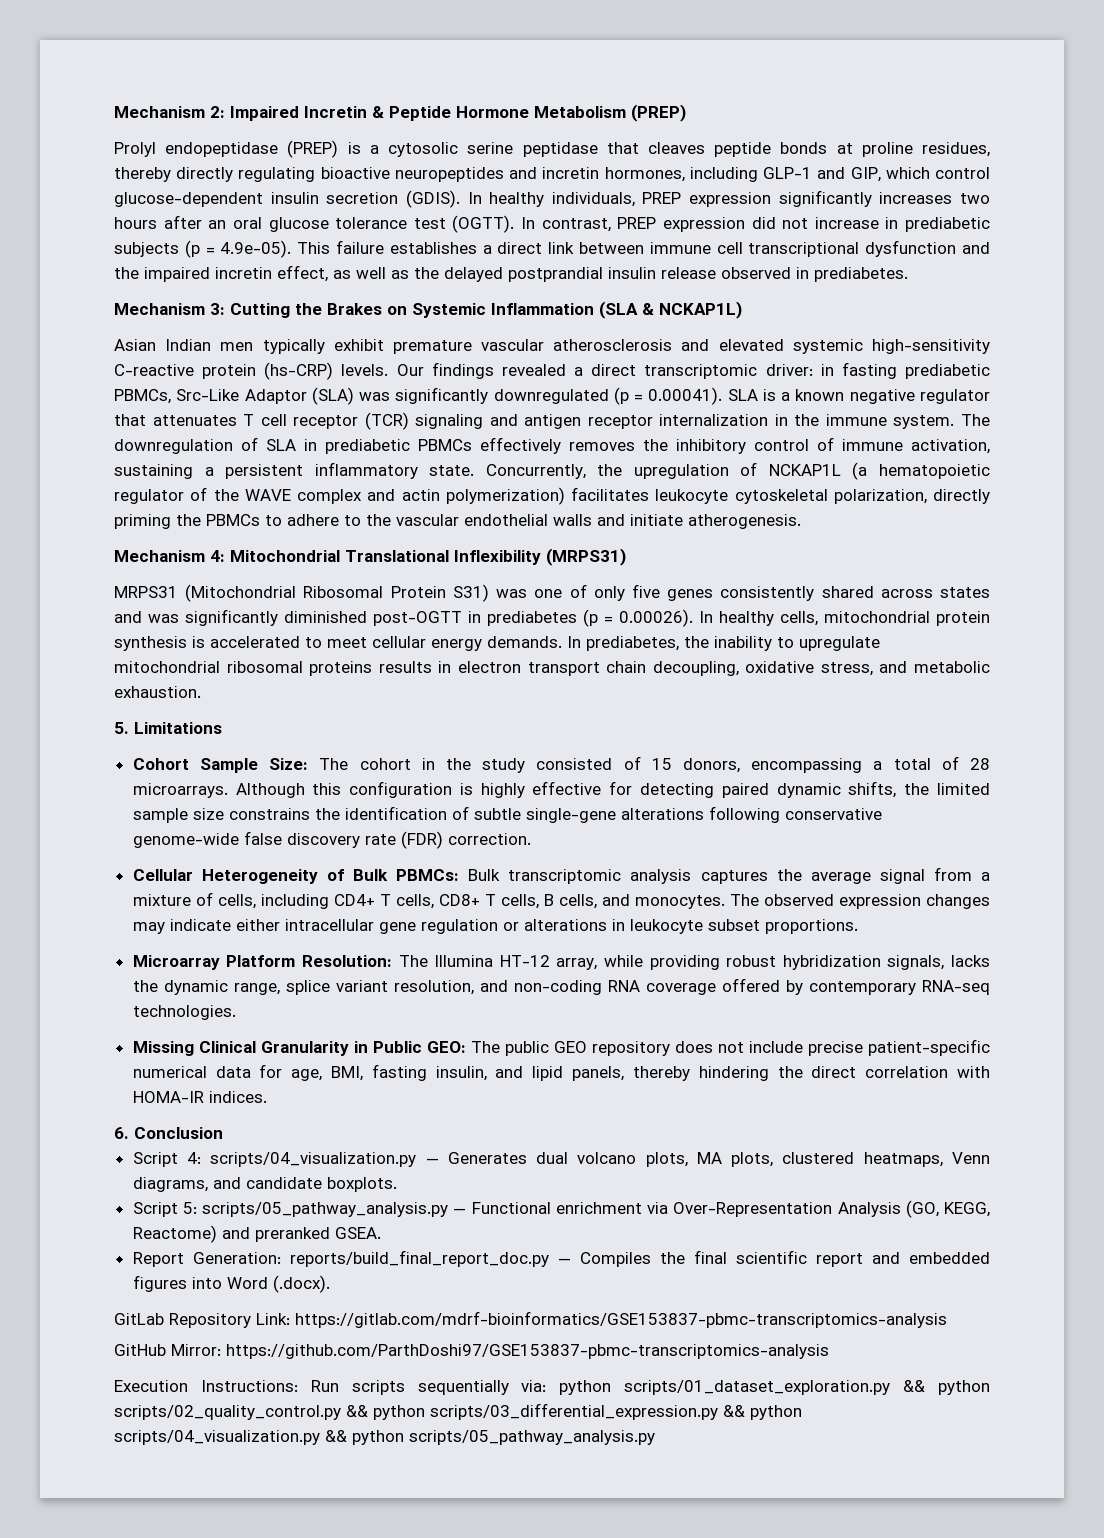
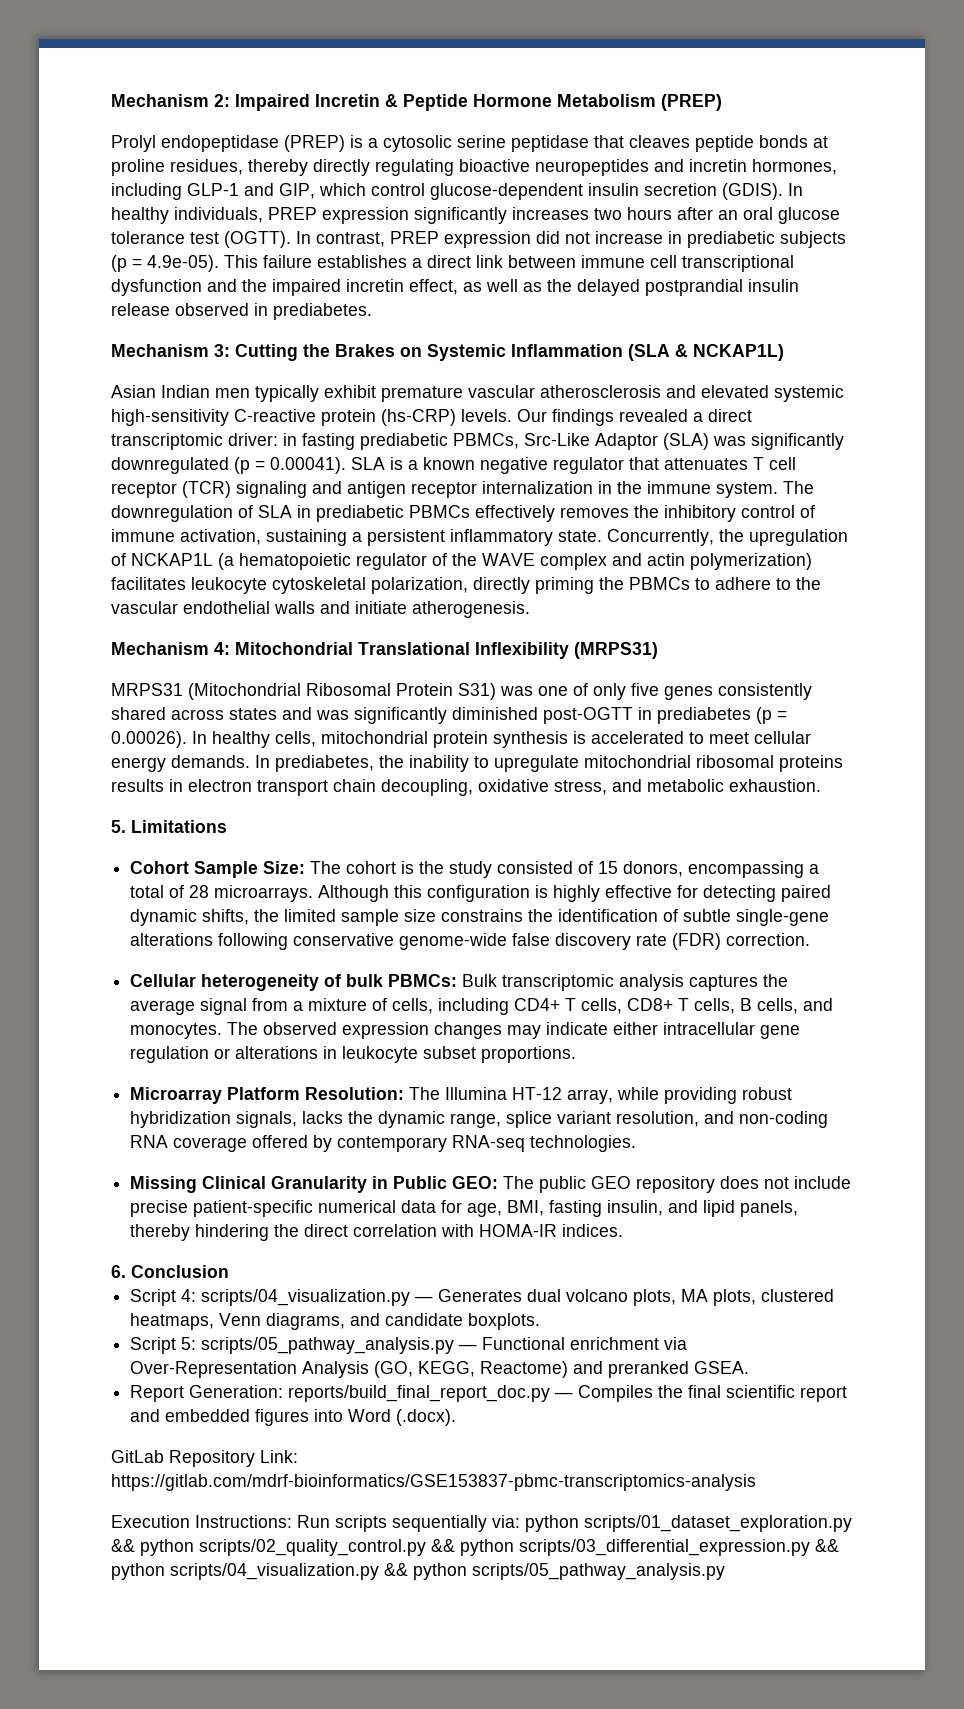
[421,758,435,770] in -> [401,861,415,874] is
[201,869,388,884] Heterogeneity of Bulk -> [201,974,384,991] heterogeneity of bulk
[114,1344,829,1359] // GitHub Mirror: https://github.com/ParthDoshi97/GSE153837-pbmc-transcriptomics-analysis -> (756, 1482) none

